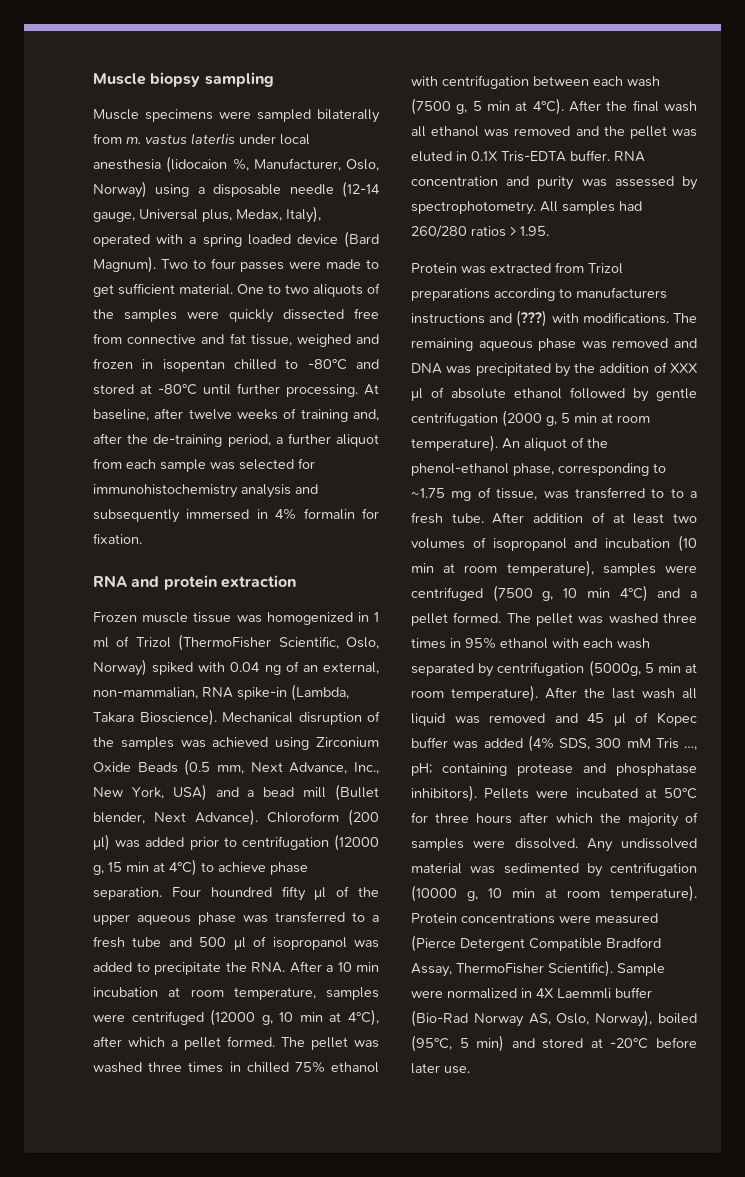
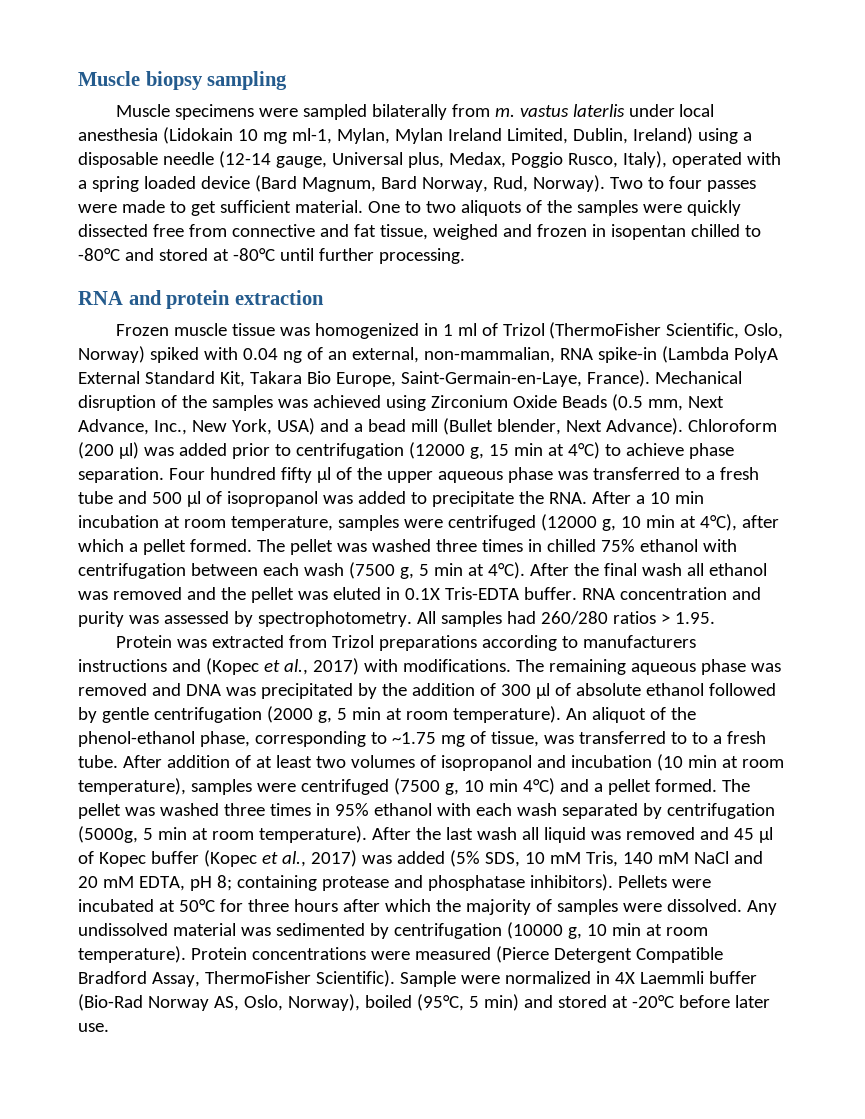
[166,156,379,173] [93,181,147,198] (lidocaion %, Manufacturer, Oslo, Norway) -> [162,127,693,144] (Lidokain 10 mg ml-1, Mylan, Mylan Ireland Limited, Dublin, Ireland)
(282, 215) none -> [510,152,618,168] Poggio Rusco,
[93,256,156,273] Magnum). -> [301,175,605,192] Magnum, Bard Norway, Rud, Norway).
[364,384,379,395] [93,408,380,422] [93,433,379,447] [93,458,315,472] [93,484,318,498] [93,508,379,523] [93,533,142,544] At baseline, after twelve weeks of training and, after the de-training period, a further aliquot from each sample was selected for immunohistochemistry analysis and subsequently immersed in 4% formalin for fixation. -> (465, 256) none
[291,684,349,701] [93,709,217,726] (Lambda, Takara Bioscience). -> [661,346,778,363] [78,370,650,387] (Lambda PolyA External Standard Kit, Takara Bio Europe, Saint-Germain-en-Laye, France).
[210,887,272,897] houndred -> [209,467,276,480] hundred
[516,310,548,327] (???) -> [205,658,359,675] (Kopec et al., 2017)
[670,363,698,373] XXX -> [500,684,531,696] 300
[453,735,697,752] [411,763,432,776] was added (4% SDS, 300 mM Tris …, pH; -> [203,850,763,867] [78,875,232,891] (Kopec et al., 2017) was added (5% SDS, 10 mM Tris, 140 mM NaCl and 20 mM EDTA, pH 8;

